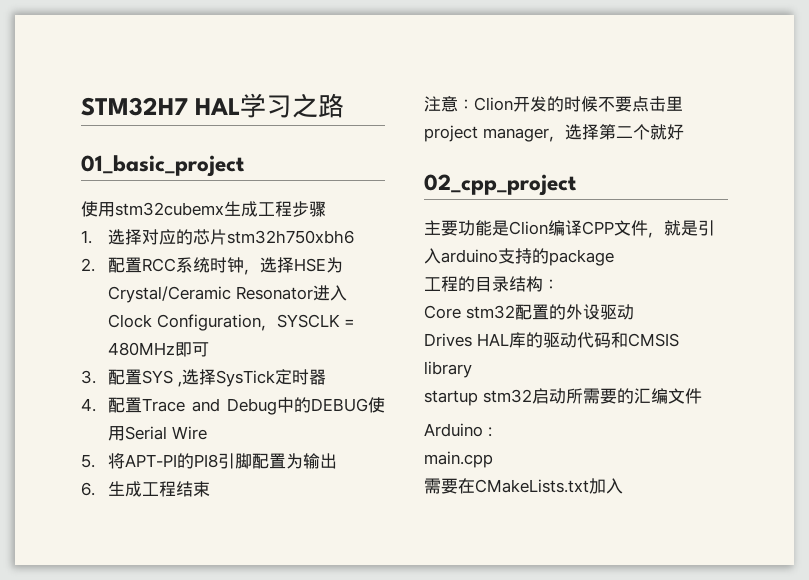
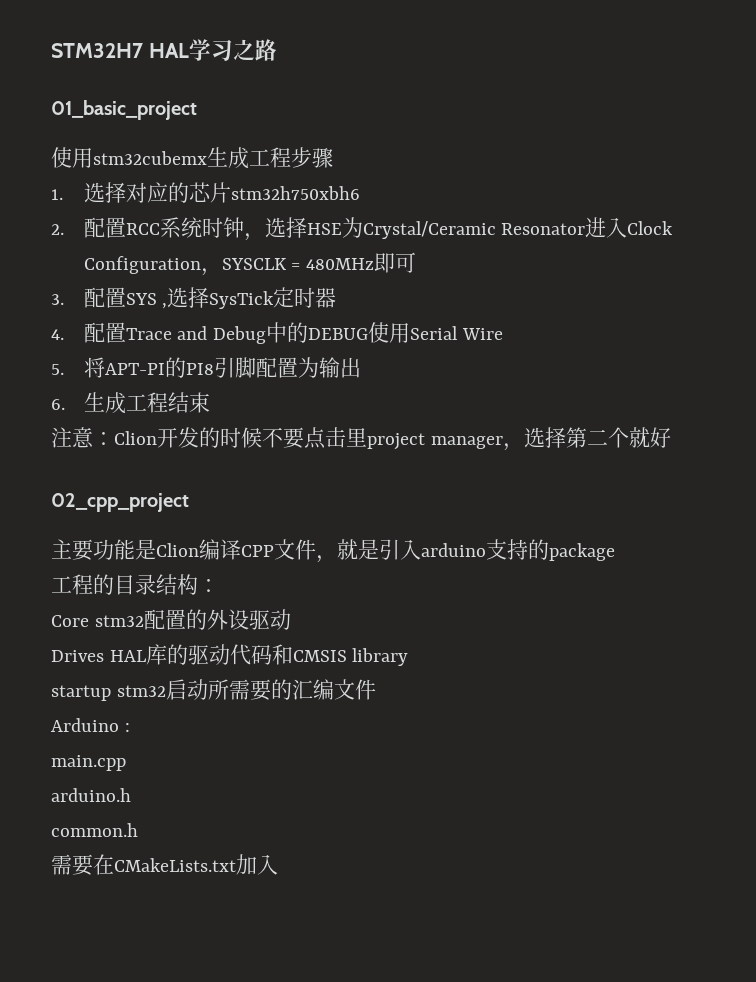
(493, 459) none -> [51,788,131,802] [51,823,138,837] // arduino.h // common.h

